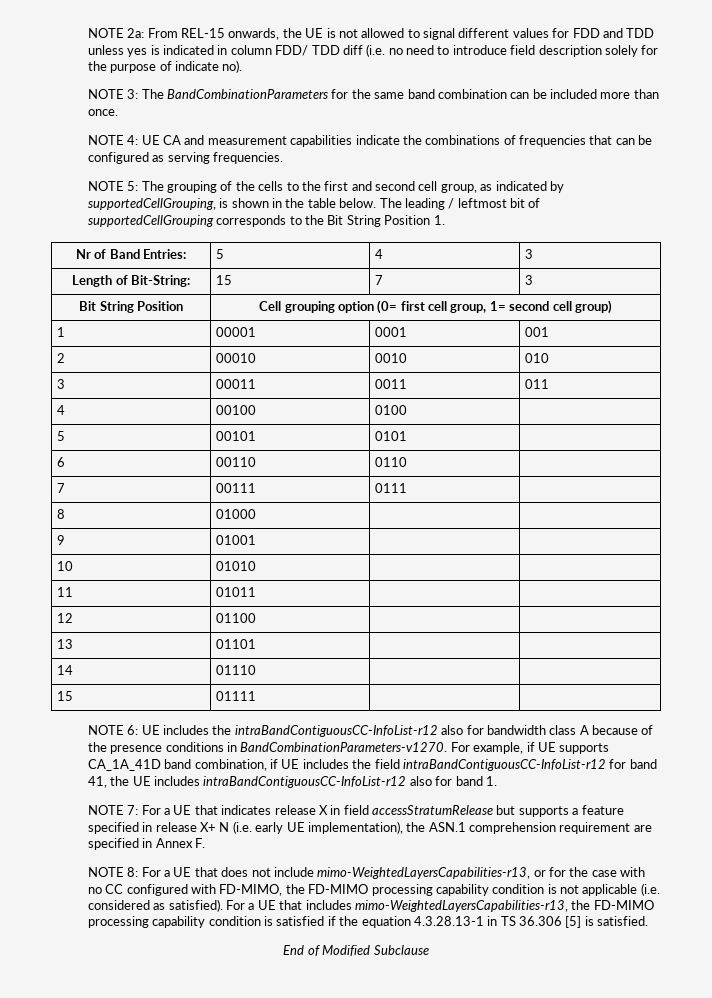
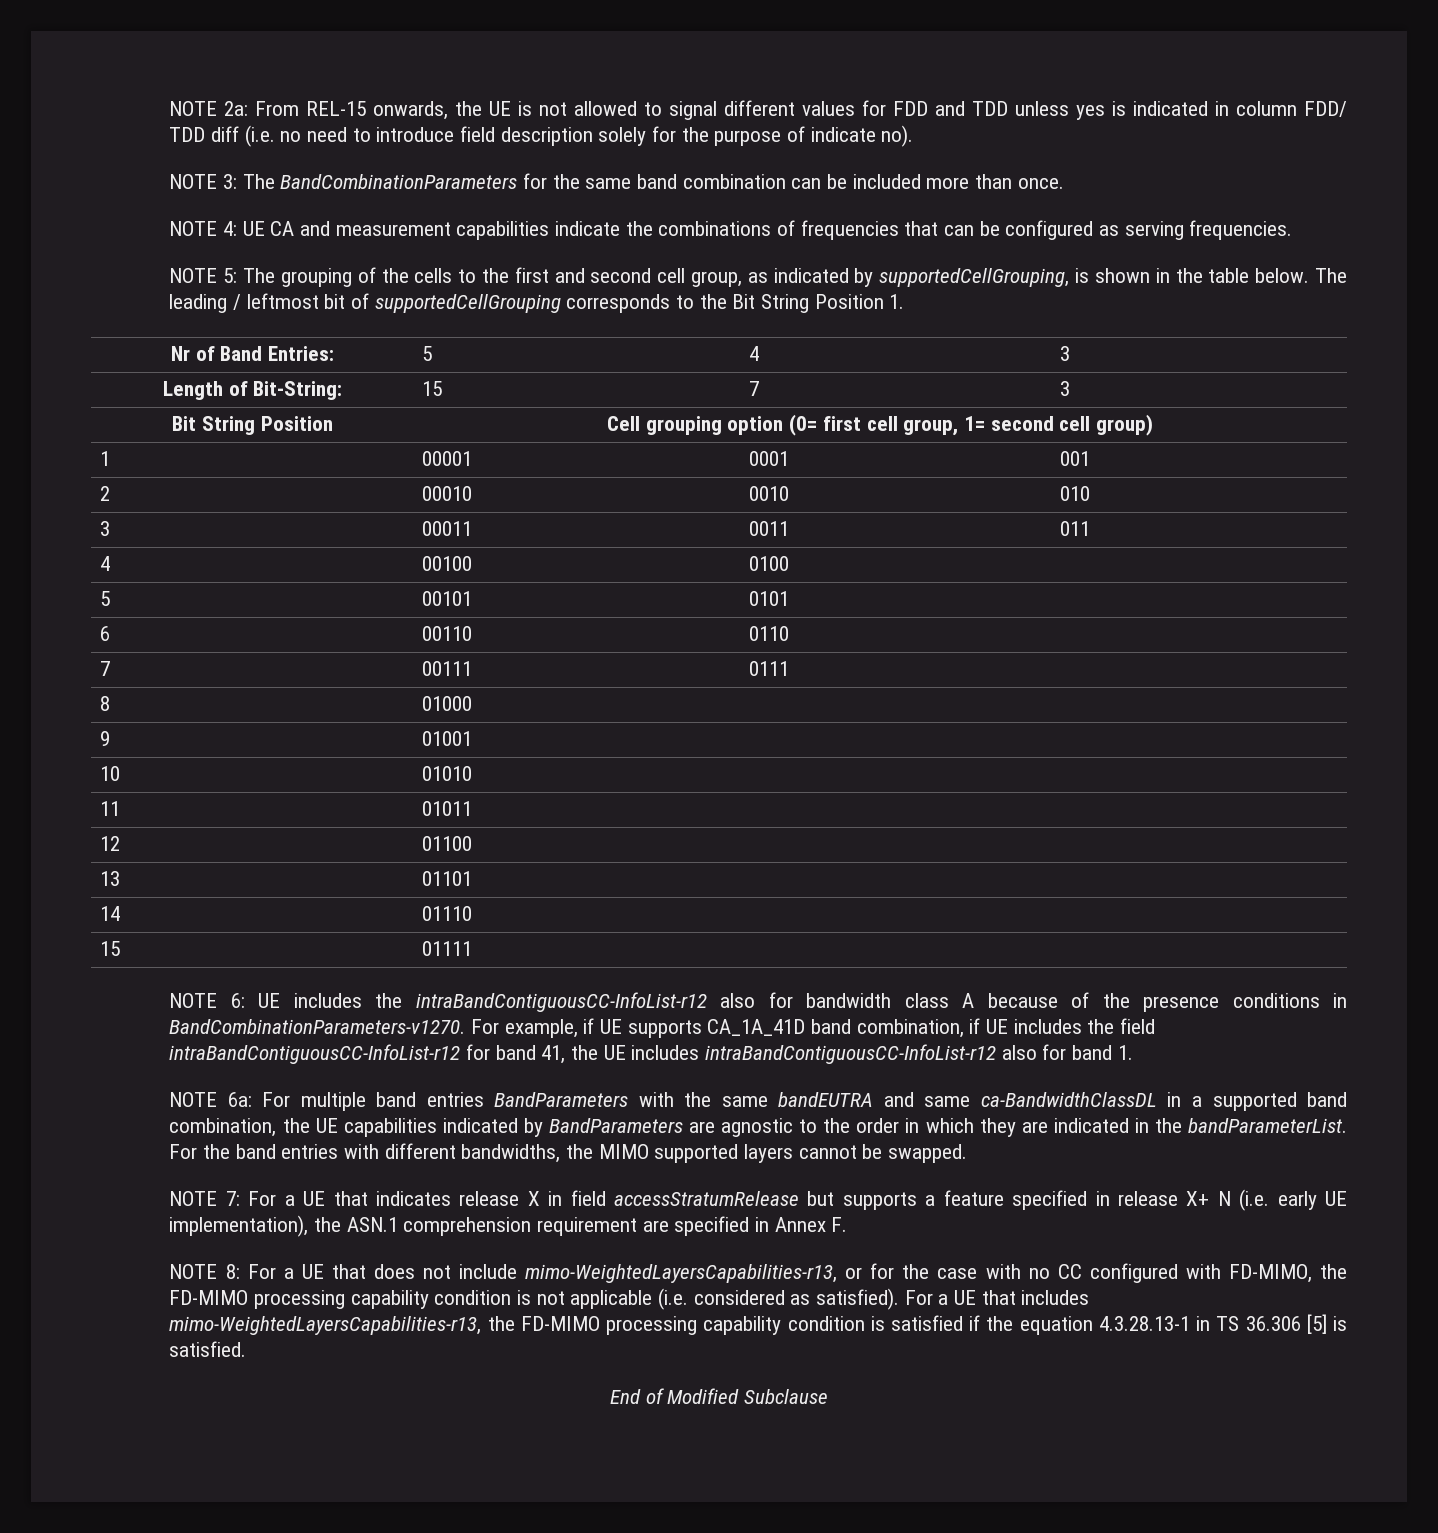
(497, 781) none -> [169,1092,1348,1111] [169,1118,1347,1137] [169,1143,968,1163] // NOTE 6a: For multiple band entries BandParameters with the same bandEUTRA and same ca-BandwidthClassDL in a supported band combination, the UE capabilities indicated by BandParameters are agnostic to the order in which they are indicated in the bandParameterList. For the band entries with different bandwidths, the MIMO supported layers cannot be swapped.

